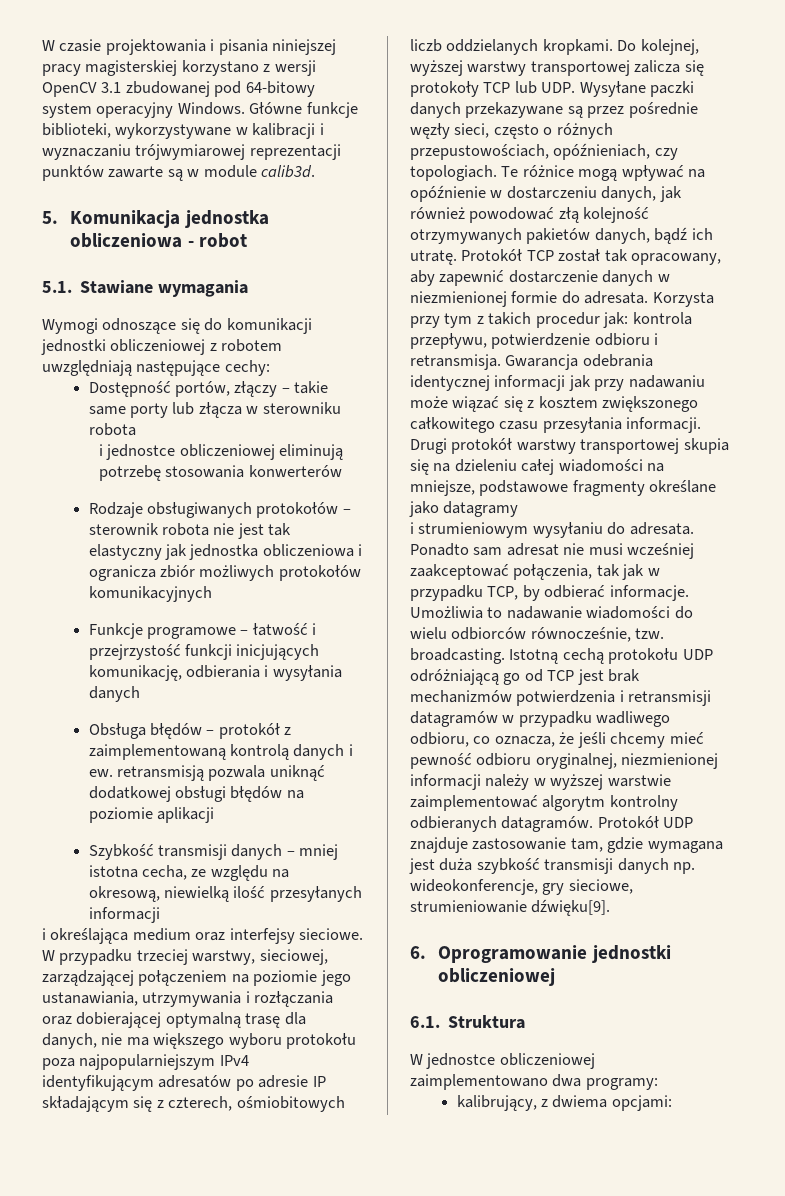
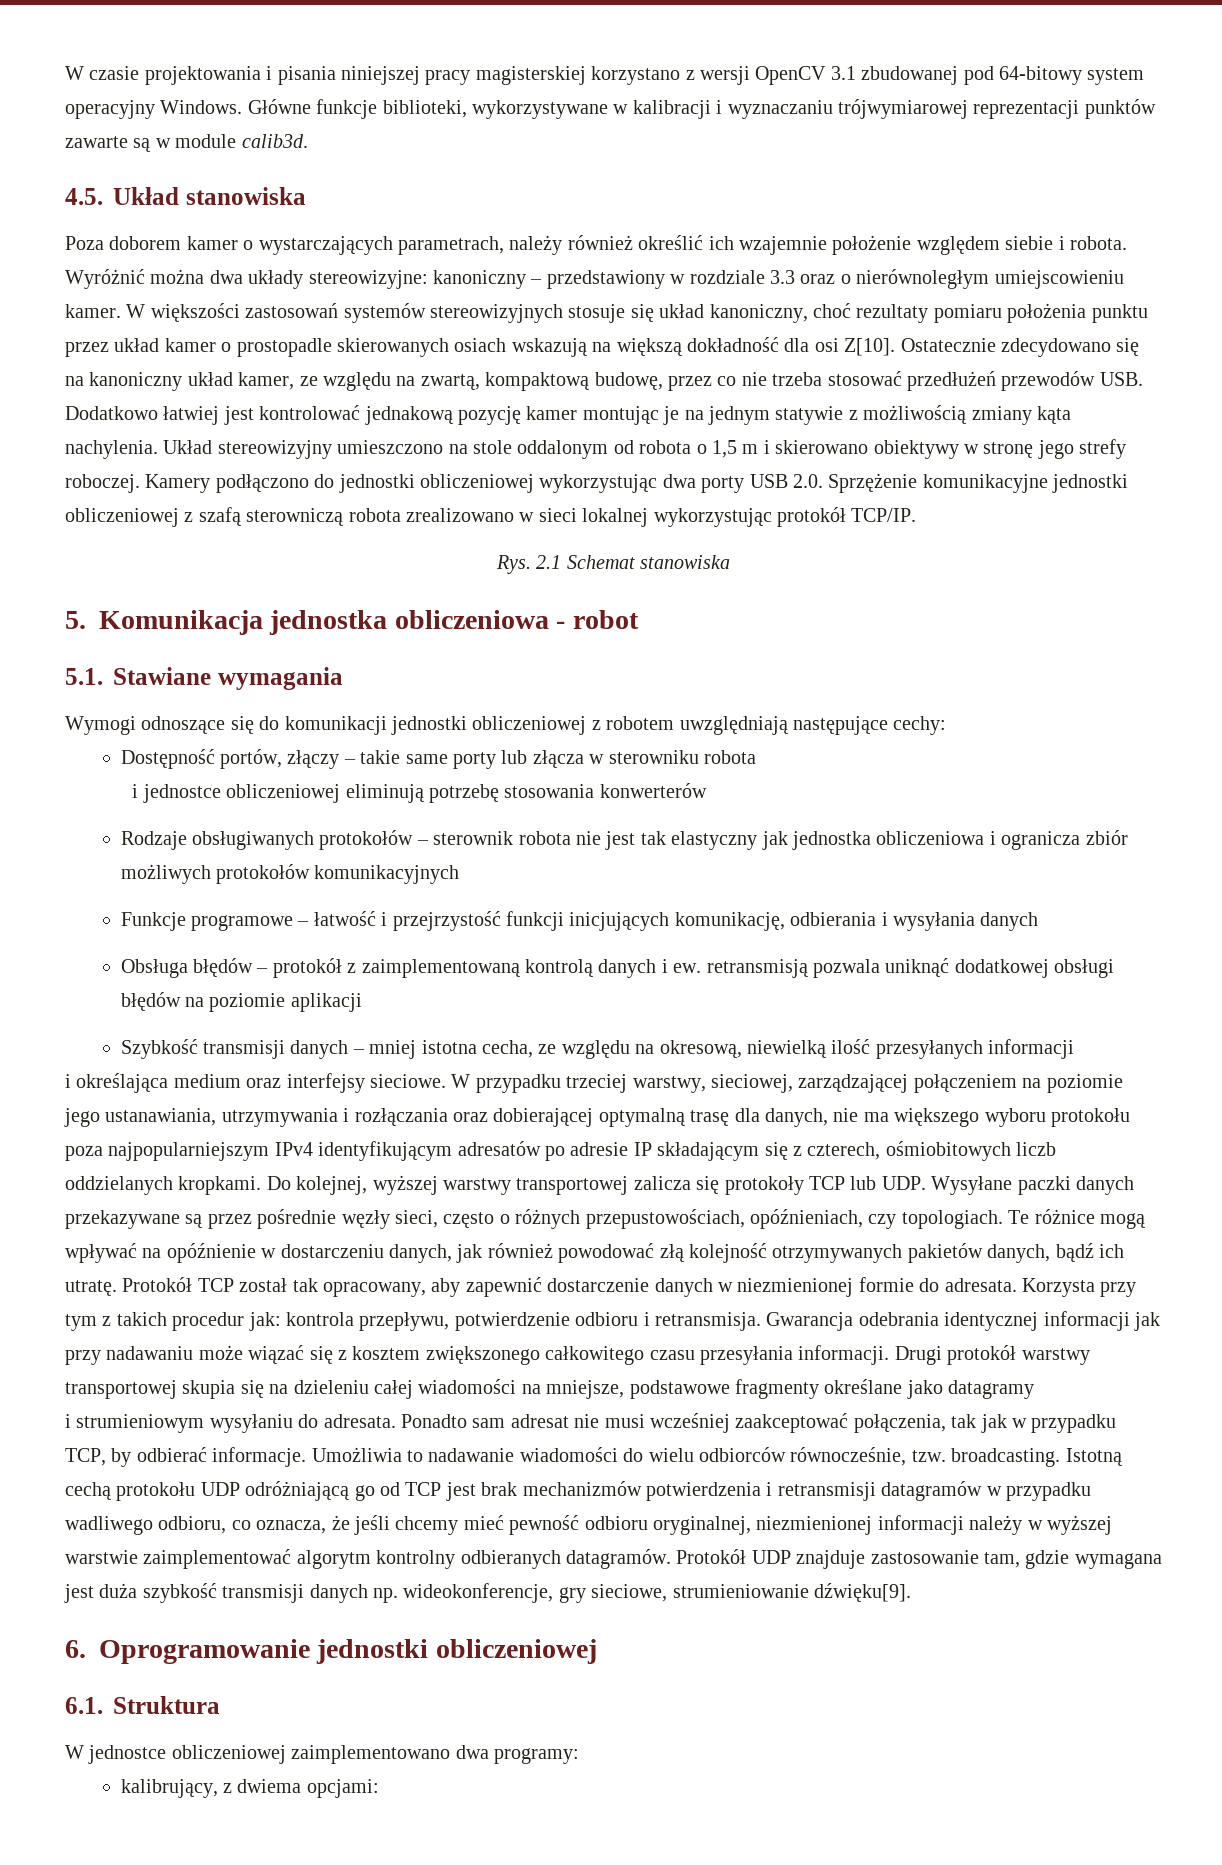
(316, 171) none -> [65,187,306,205] [65,235,1127,255] [65,269,1124,289] [65,303,1148,323] [65,337,1140,357] [65,371,1143,391] [65,405,1071,425] [65,439,1127,459] [65,473,1129,493] [65,507,917,527] [495,555,731,574] // 4.5. Układ stanowiska // Poza doborem kamer o wystarczających parametrach, należy również określić ich wzajemnie położenie względem siebie i robota. Wyróżnić można dwa układy stereowizyjne: kanoniczny – przedstawiony w rozdziale 3.3 oraz o nierównoległym umiejscowieniu kamer. W większości zastosowań systemów stereowizyjnych stosuje się układ kanoniczny, choć rezultaty pomiaru położenia punktu przez układ kamer o prostopadle skierowanych osiach wskazują na większą dokładność dla osi Z[10]. Ostatecznie zdecydowano się na kanoniczny układ kamer, ze względu na zwartą, kompaktową budowę, przez co nie trzeba stosować przedłużeń przewodów USB. Dodatkowo łatwiej jest kontrolować jednakową pozycję kamer montując je na jednym statywie z możliwością zmiany kąta nachylenia. Układ stereowizyjny umieszczono na stole oddalonym od robota o 1,5 m i skierowano obiektywy w stronę jego strefy roboczej. Kamery podłączono do jednostki obliczeniowej wykorzystując dwa porty USB 2.0. Sprzężenie komunikacyjne jednostki obliczeniowej z szafą sterowniczą robota zrealizowano w sieci lokalnej wykorzystując protokół TCP/IP. // Rys. 2.1 Schemat stanowiska

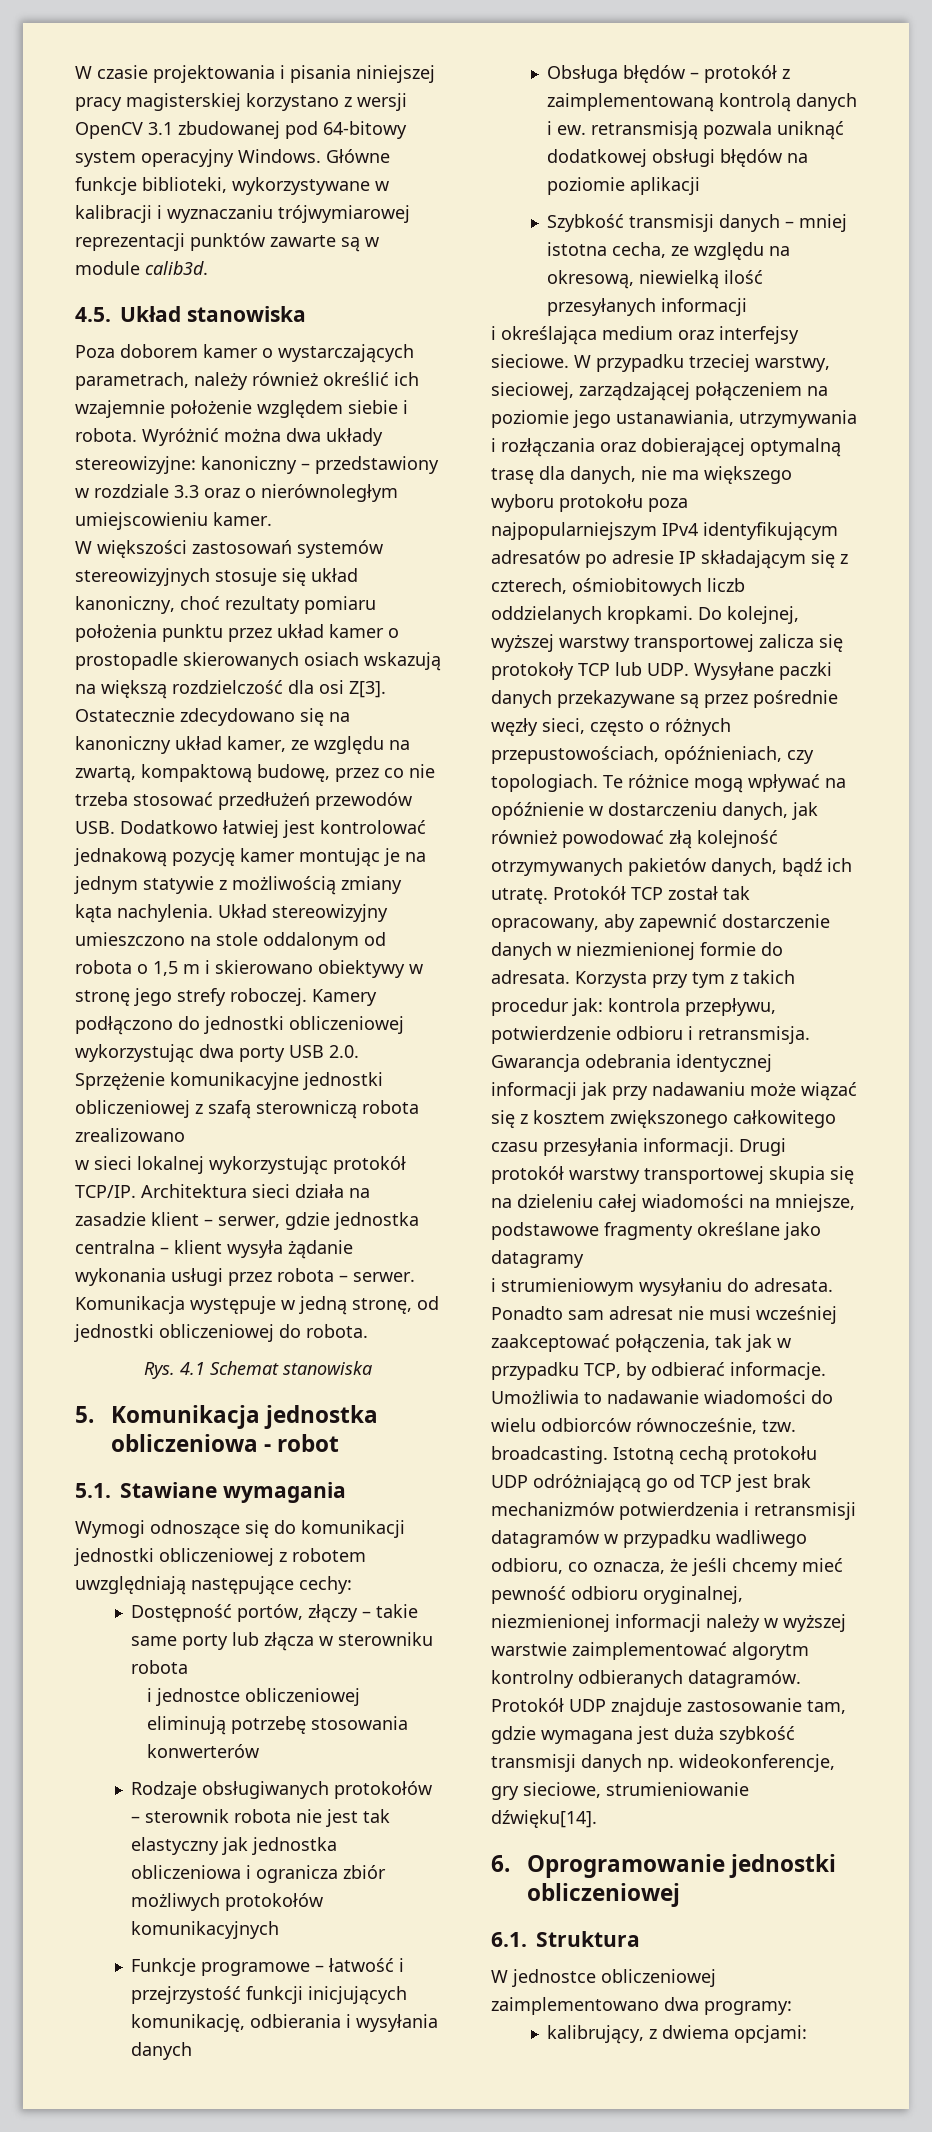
(121, 311) none -> (272, 519) //
[686,337,779,352] dokładność -> [172,680,283,694] rozdzielczość
[844,338,896,356] Z[10]. -> [349,681,386,698] Z[3].
(514, 515) none -> (185, 1135) //
(917, 515) none -> [141,1184,370,1198] [75,1212,419,1230] [75,1240,353,1259] [75,1268,415,1286] [75,1296,439,1315] [74,1324,368,1342] Architektura sieci działa na zasadzie klient – serwer, gdzie jednostka centralna – klient wysyła żądanie wykonania usługi przez robota – serwer. Komunikacja występuje w jedną stronę, od jednostki obliczeniowej do robota.
[536,555,562,569] 2.1 -> [180,1362,205,1375] 4.1
[813,1583,911,1602] dźwięku[9]. -> [491,1810,597,1828] dźwięku[14].

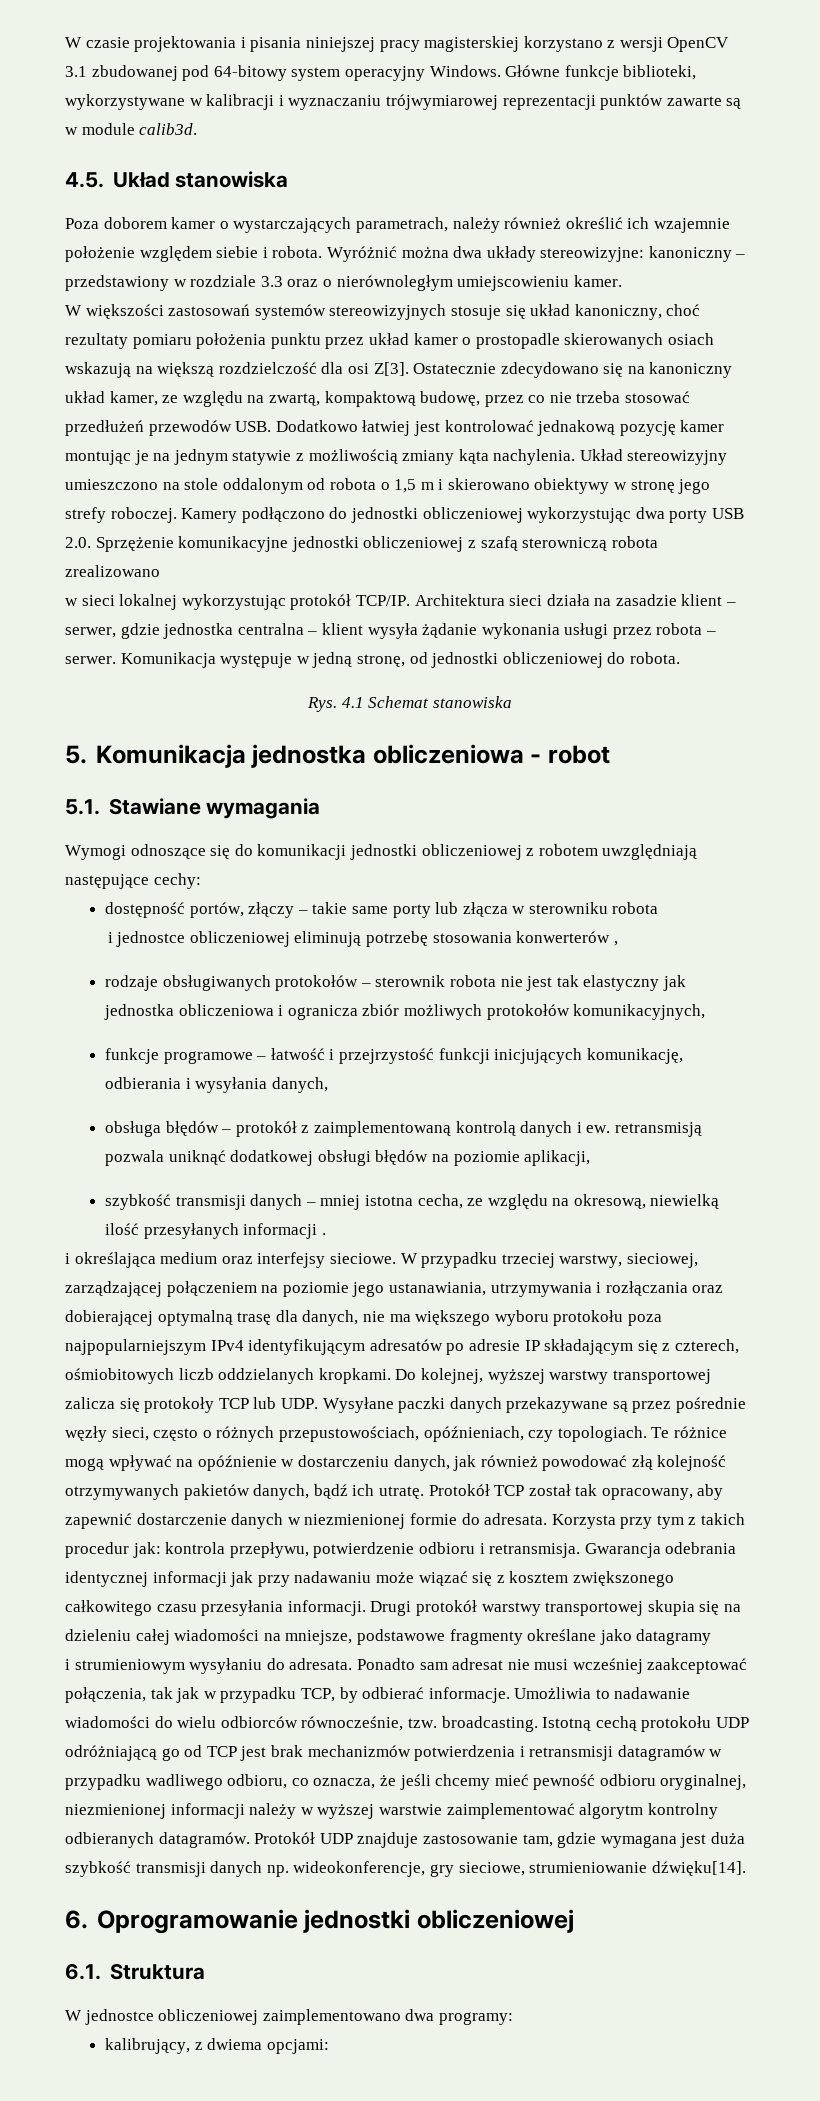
[130,1604,232,1622] Dostępność -> [104,902,185,918] dostępność
[130,1781,197,1799] // Rodzaje -> [613,941,618,946] [104,975,158,991] , // rodzaje
[130,1921,279,1939] [130,1958,196,1976] komunikacyjnych // Funkcje -> [573,1004,706,1020] [104,1048,159,1064] komunikacyjnych, // funkcje
[130,2042,192,2060] [546,65,618,83] danych // Obsługa -> [271,1077,328,1093] [104,1121,161,1137] danych, // obsługa
[629,177,700,195] [546,214,624,232] aplikacji // Szybkość -> [524,1150,591,1166] [104,1194,171,1210] aplikacji, // szybkość
(747, 307) none -> [321,1233,326,1235] .

